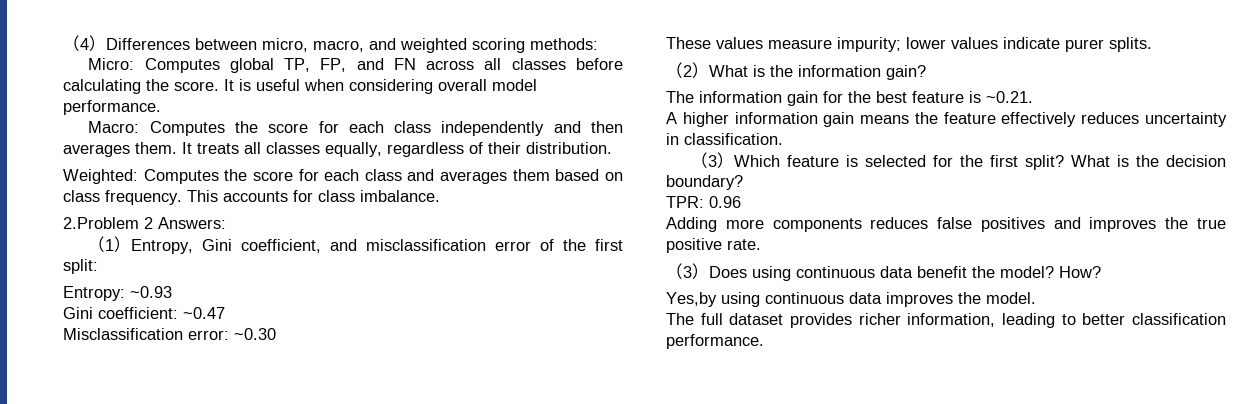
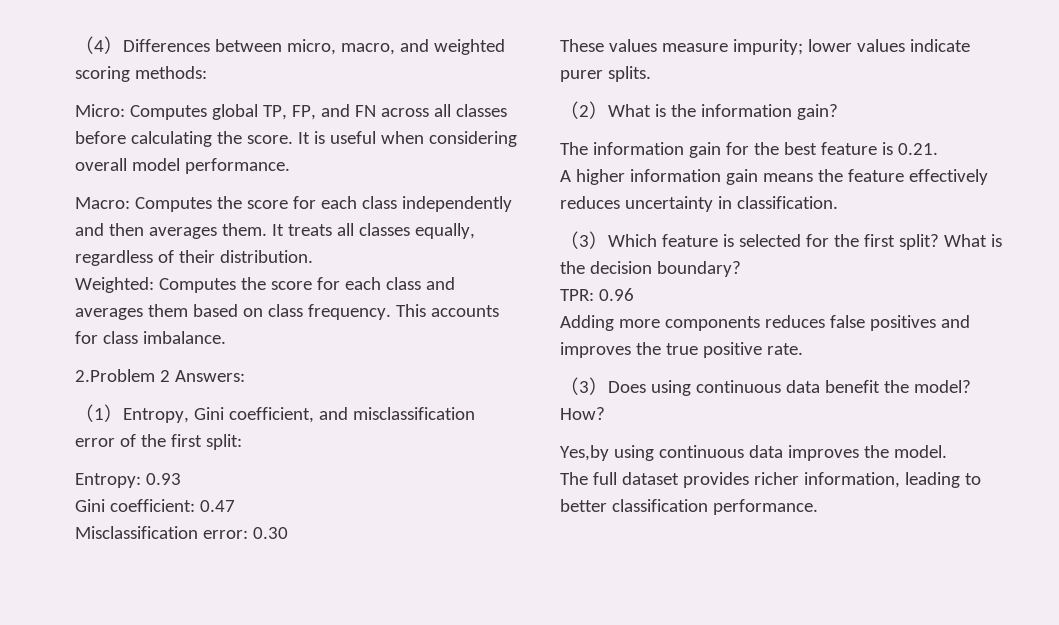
[130,286,172,298] ~0.93 -> [145,473,181,485] 0.93
[183,307,225,319] ~0.47 -> [199,500,235,512] 0.47
[234,328,276,340] ~0.30 -> [252,527,288,539] 0.30
[986,91,1033,103] ~0.21. -> [897,143,938,155] 0.21.

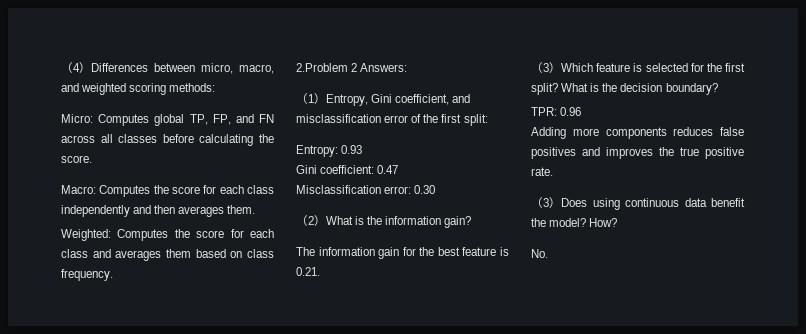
[297,131,517,147] [75,158,290,174] It is useful when considering overall model performance. -> (92, 159) none
[271,223,475,239] [75,250,313,266] It treats all classes equally, regardless of their distribution. -> (256, 209) none
[395,304,499,317] [75,331,226,344] This accounts for class imbalance. -> (113, 275) none
[560,39,970,55] [560,66,651,82] // These values measure impurity; lower values indicate purer splits. -> (436, 189) none
[560,169,988,185] [560,196,838,212] // A higher information gain means the feature effectively reduces uncertainty in classification. -> (320, 271) none
[560,445,947,461] [560,472,981,488] [560,499,818,515] Yes,by using continuous data improves the model. // The full dataset provides richer information, leading to better classification performance. -> [531,249,548,258] No.

